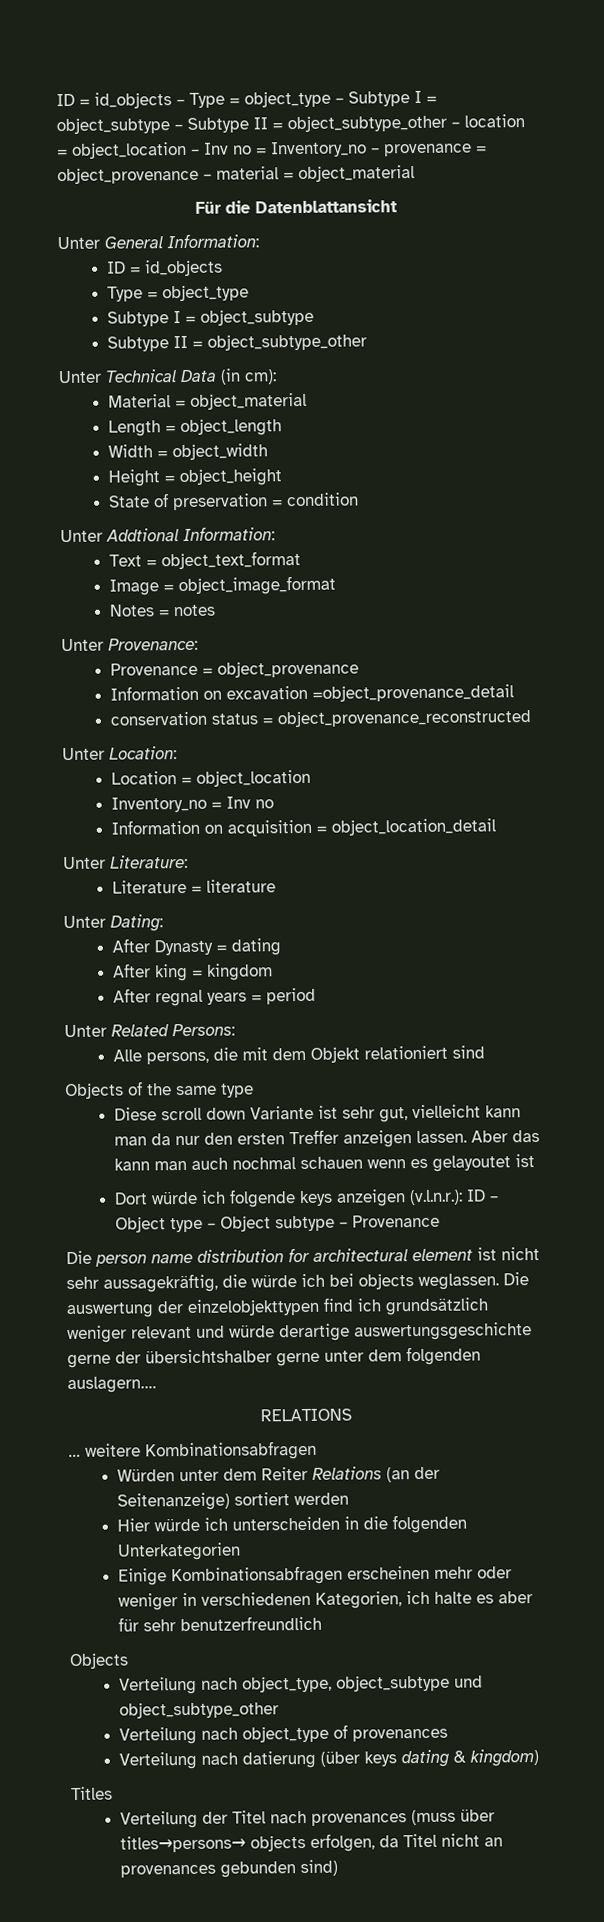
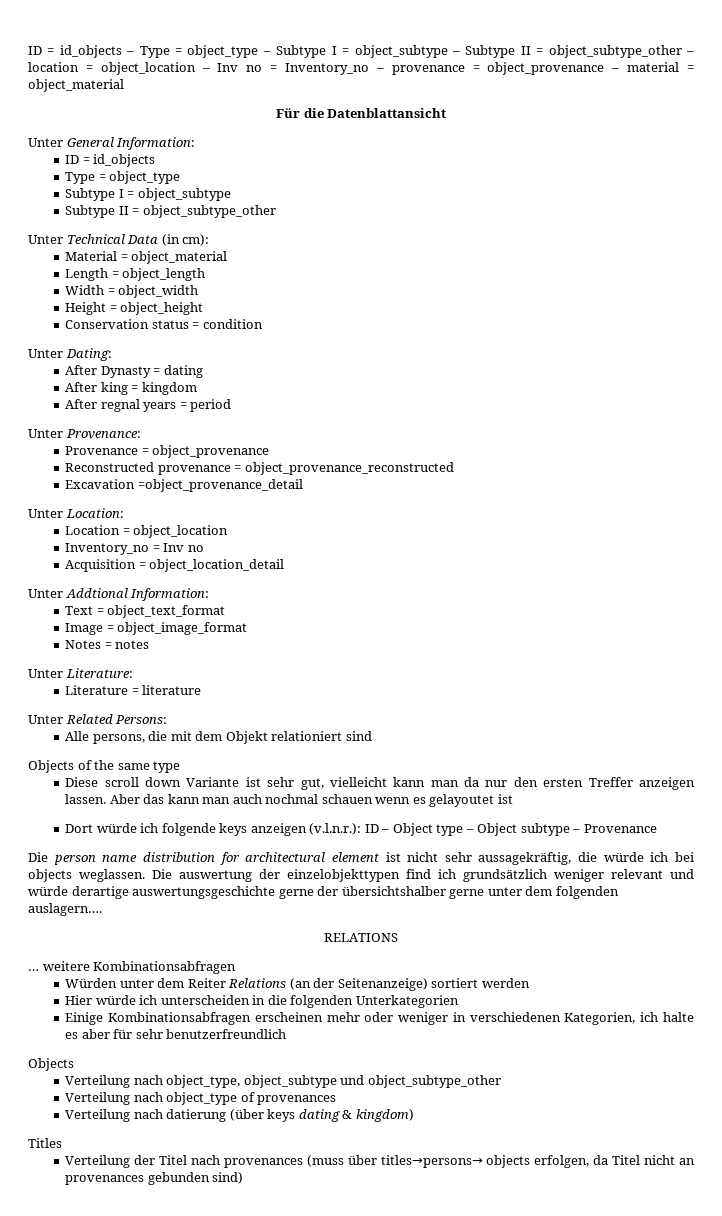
[109,493,269,511] State of preservation -> [65,319,189,329] Conservation status
[60,526,275,543] [109,550,302,570] [109,575,337,596] [109,604,217,617] [61,637,198,652] [110,660,360,678] [110,684,515,702] [110,709,532,728] [62,746,177,761] [111,769,312,787] [111,796,275,813] [111,818,497,837] [63,854,188,870] [112,879,277,894] // Unter Addtional Information: // Text = object_text_format // Image = object_image_format // Notes = notes // Unter Provenance: // Provenance = object_provenance // Information on excavation =object_provenance_detail // conservation status = object_provenance_reconstructed // Unter Location: // Location = object_location // Inventory_no = Inv no // Information on acquisition = object_location_detail // Unter Literature: // Literature = literature -> (263, 324) none
(317, 996) none -> [28,429,141,439] [65,445,270,458] [65,462,454,475] [65,479,303,492] [28,508,124,518] [65,525,229,538] [65,543,204,555] [65,559,285,572] [28,588,210,601] [65,605,226,618] [65,622,248,635] [65,640,150,649] [28,668,133,678] [65,685,202,695] // Unter Provenance: // Provenance = object_provenance // Reconstructed provenance = object_provenance_reconstructed // Excavation =object_provenance_detail // Unter Location: // Location = object_location // Inventory_no = Inv no // Acquisition = object_location_detail // Unter Addtional Information: // Text = object_text_format // Image = object_image_format // Notes = notes // Unter Literature: // Literature = literature

